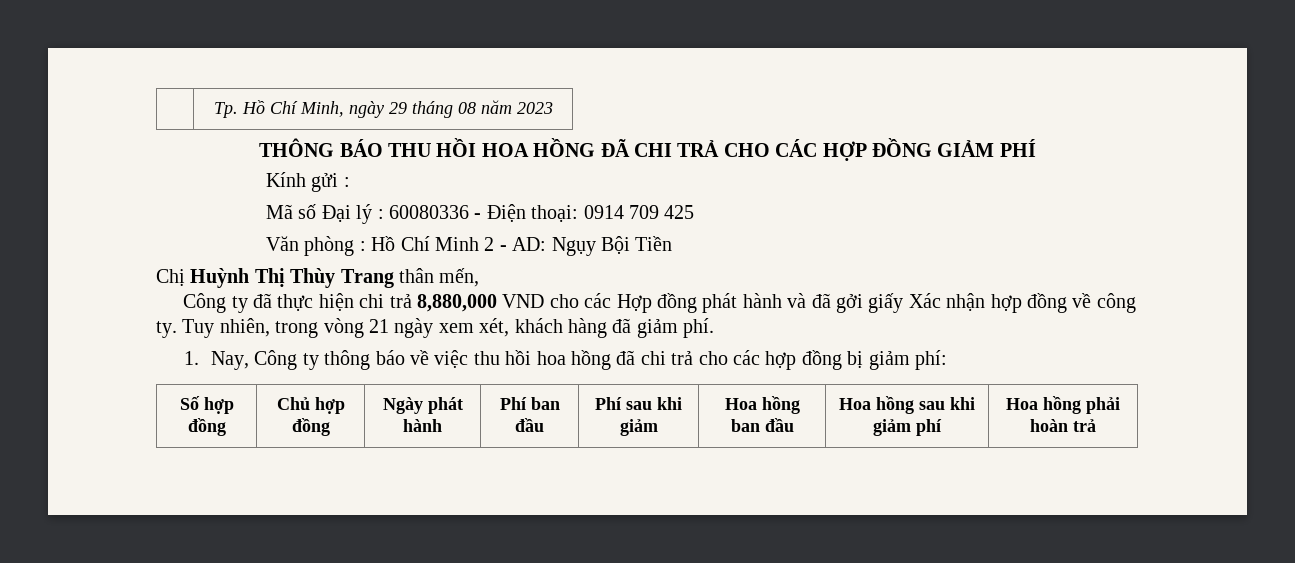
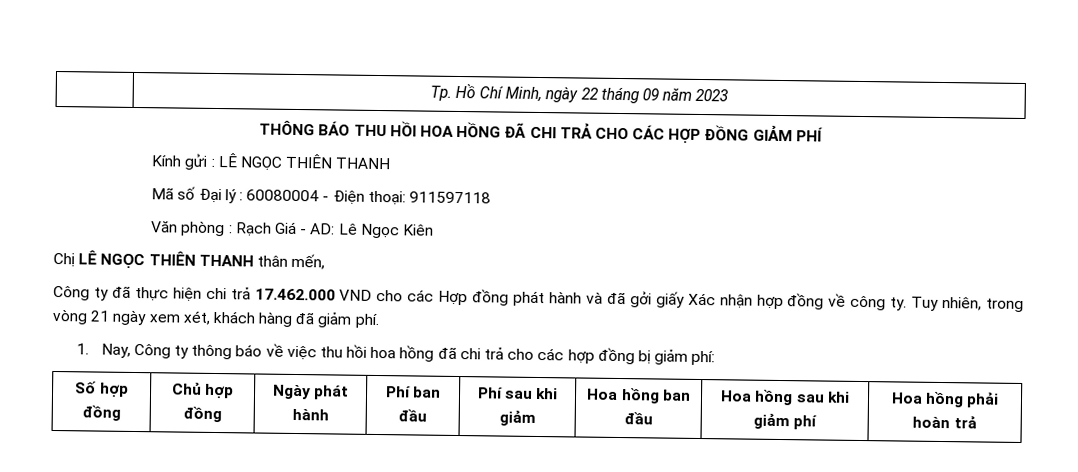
[388,101,476,118] 29 tháng 08 -> [580,86,659,104] 22 tháng 09
(350, 182) none -> [217,153,391,171] LÊ NGỌC THIÊN THANH
[389,205,470,219] 60080336 -> [246,189,320,202] 60080004
[583,205,695,219] 0914 709 425 -> [408,191,491,204] 911597118
[371,236,673,256] [156,268,394,288] Hồ Chí Minh 2 - AD: Ngụy Bội Tiền // Chị Huỳnh Thị Thùy Trang -> [234,221,434,239] [53,250,254,269] Rạch Giá - AD: Lê Ngọc Kiên // Chị LÊ NGỌC THIÊN THANH
[416,294,497,312] 8,880,000 -> [254,288,336,301] 17.462.000

